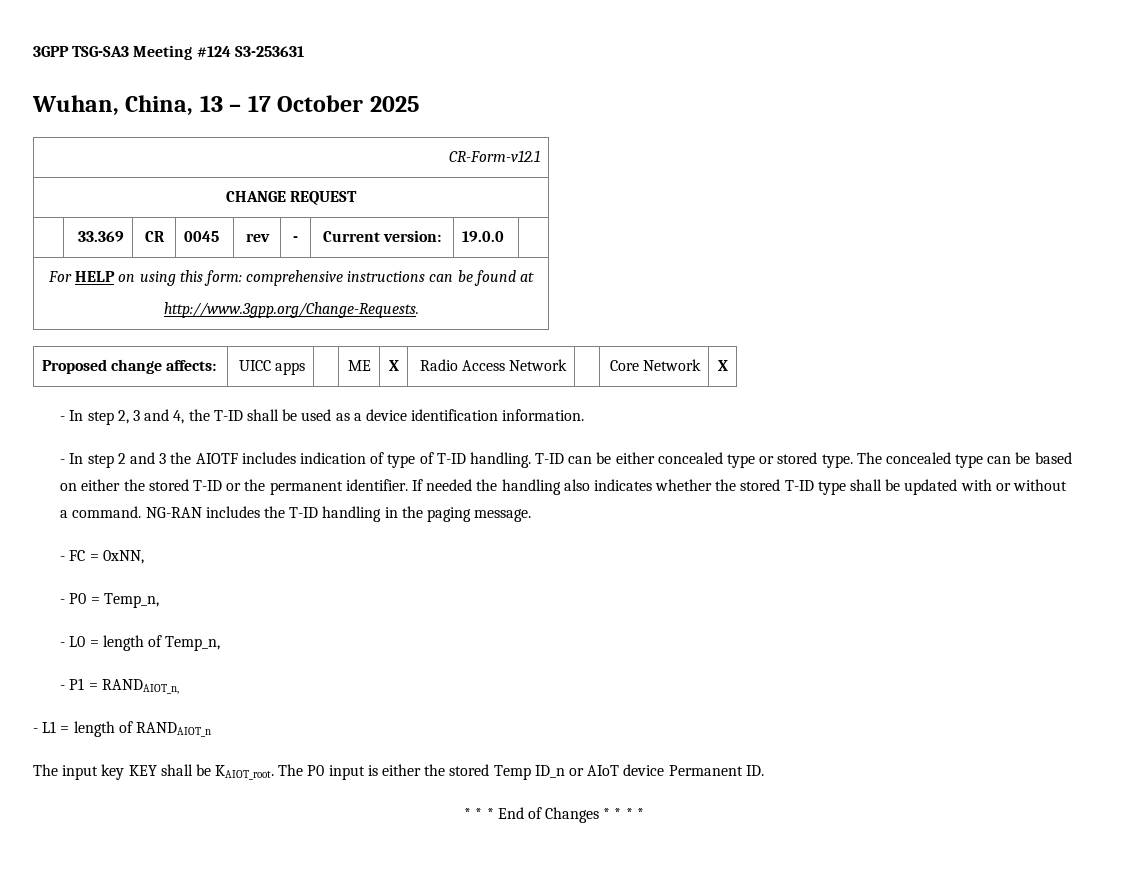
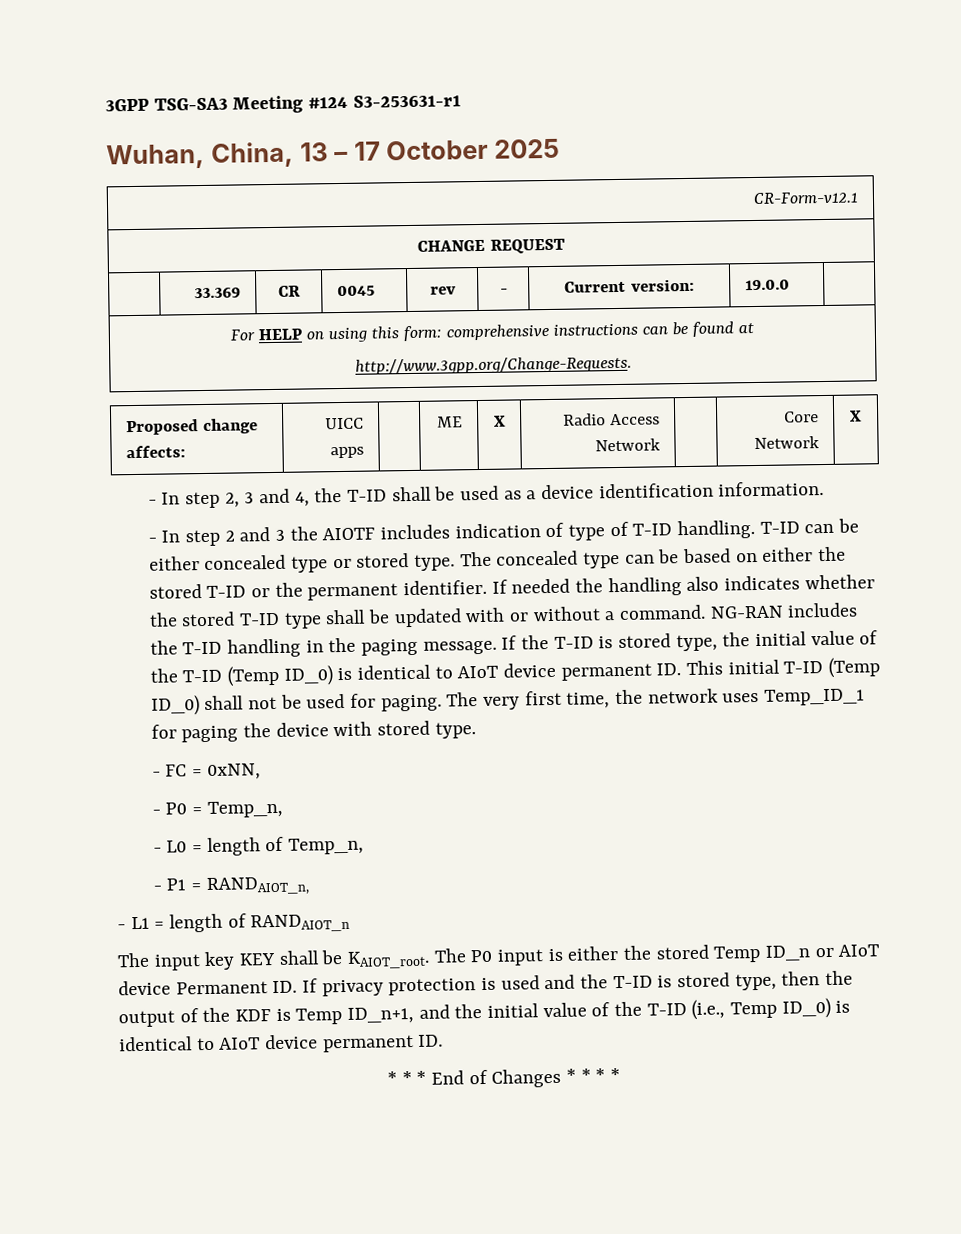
[234,46,304,57] S3-253631 -> [352,94,461,108] S3-253631-r1
(532, 515) none -> [501,630,879,652] [149,657,880,687] [150,688,865,716] [150,720,476,743] If the T-ID is stored type, the initial value of the T-ID (Temp ID_0) is identical to AIoT device permanent ID. This initial T-ID (Temp ID_0) shall not be used for paging. The very first time, the network uses Temp_ID_1 for paging the device with stored type.
(764, 770) none -> [302,970,854,997] [118,997,851,1028] [119,1034,444,1053] If privacy protection is used and the T-ID is stored type, then the output of the KDF is Temp ID_n+1, and the initial value of the T-ID (i.e., Temp ID_0) is identical to AIoT device permanent ID.

